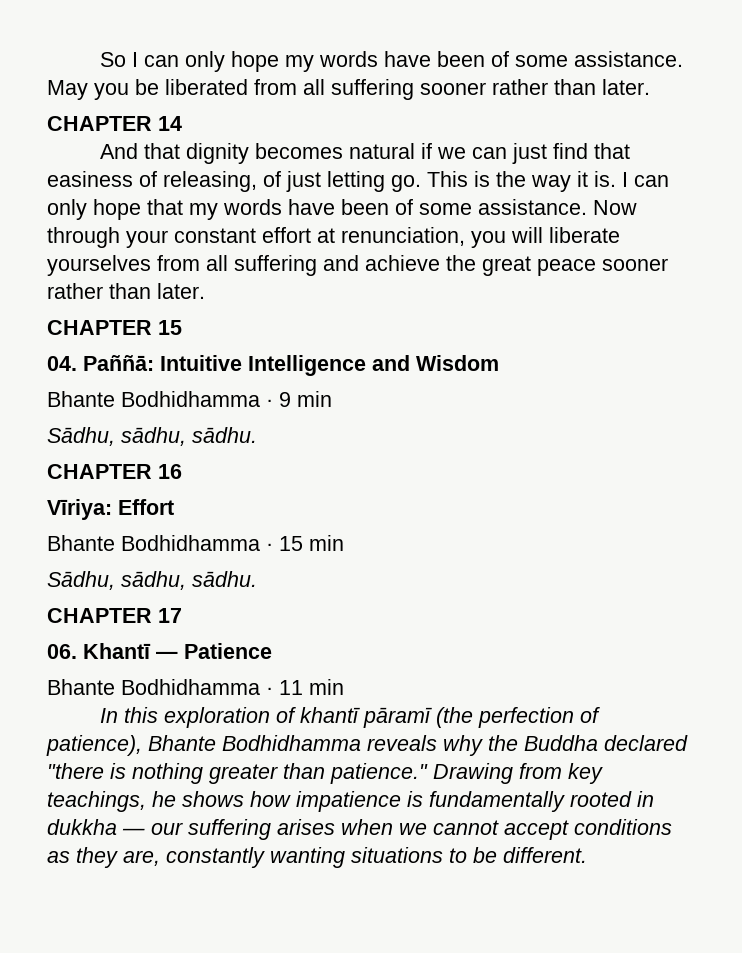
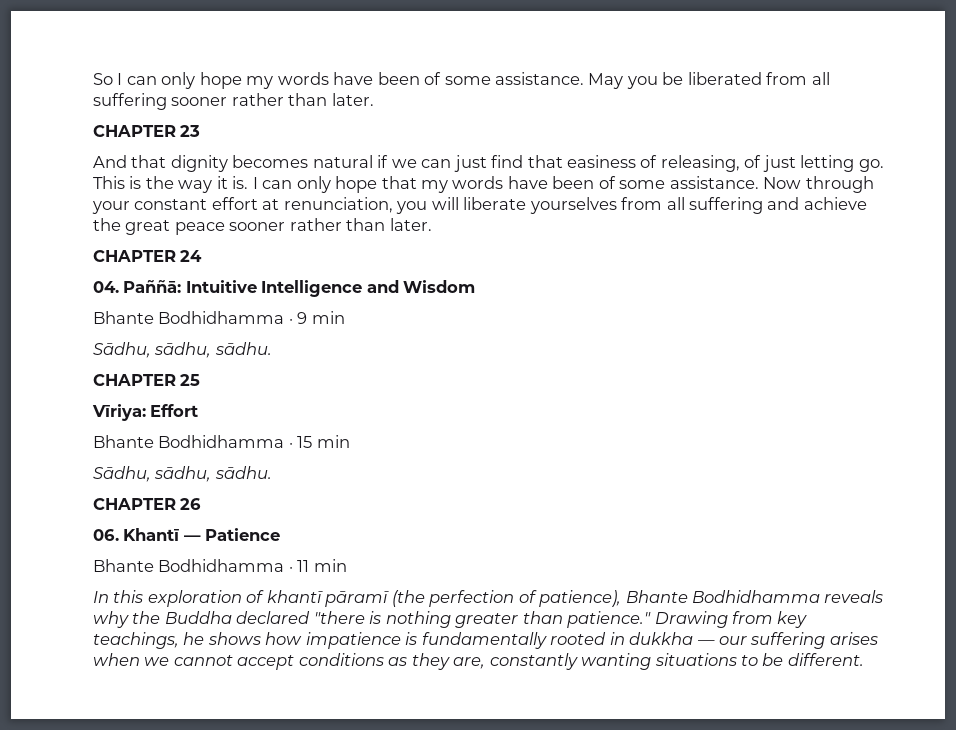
[158,116,182,131] 14 -> [180,125,201,137] 23
[158,320,182,335] 15 -> [180,250,203,262] 24
[158,464,182,479] 16 -> [180,374,201,386] 25
[158,608,182,623] 17 -> [180,498,202,510] 26

